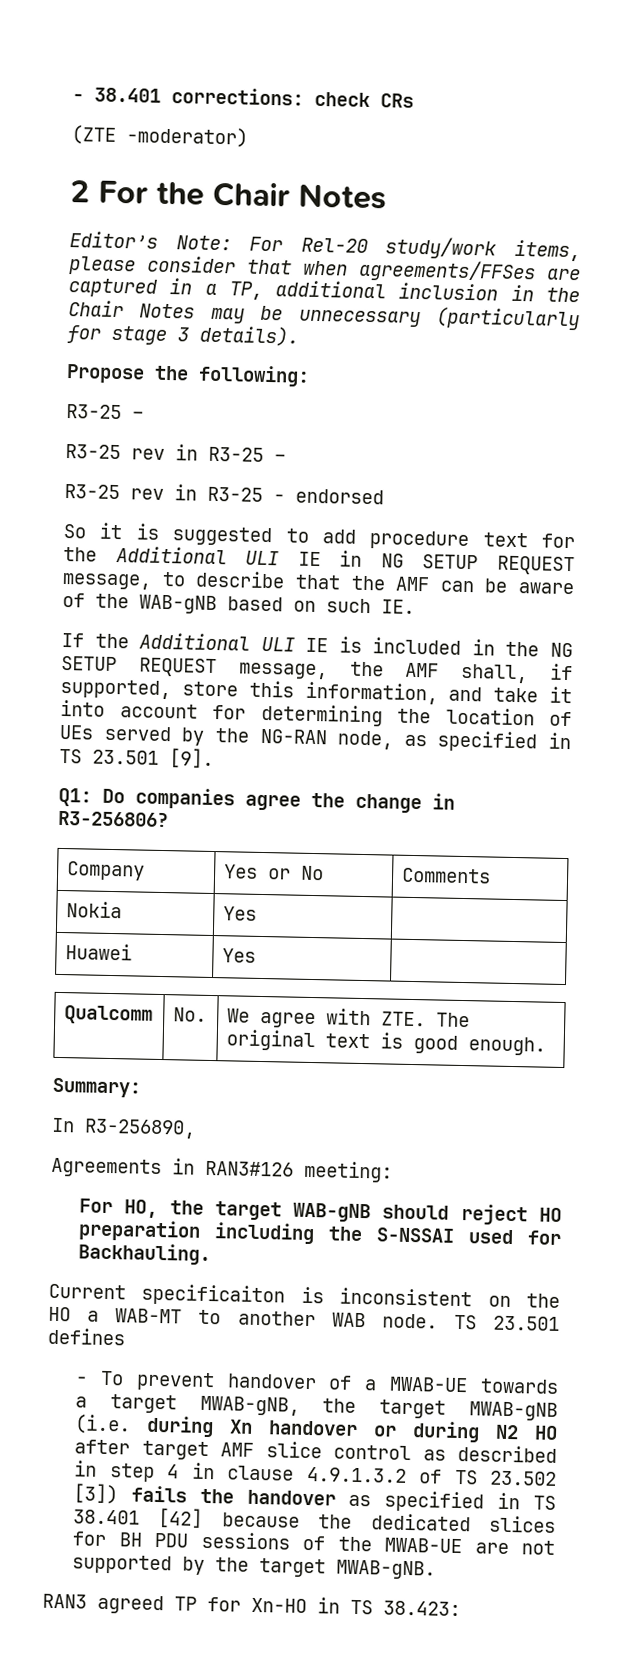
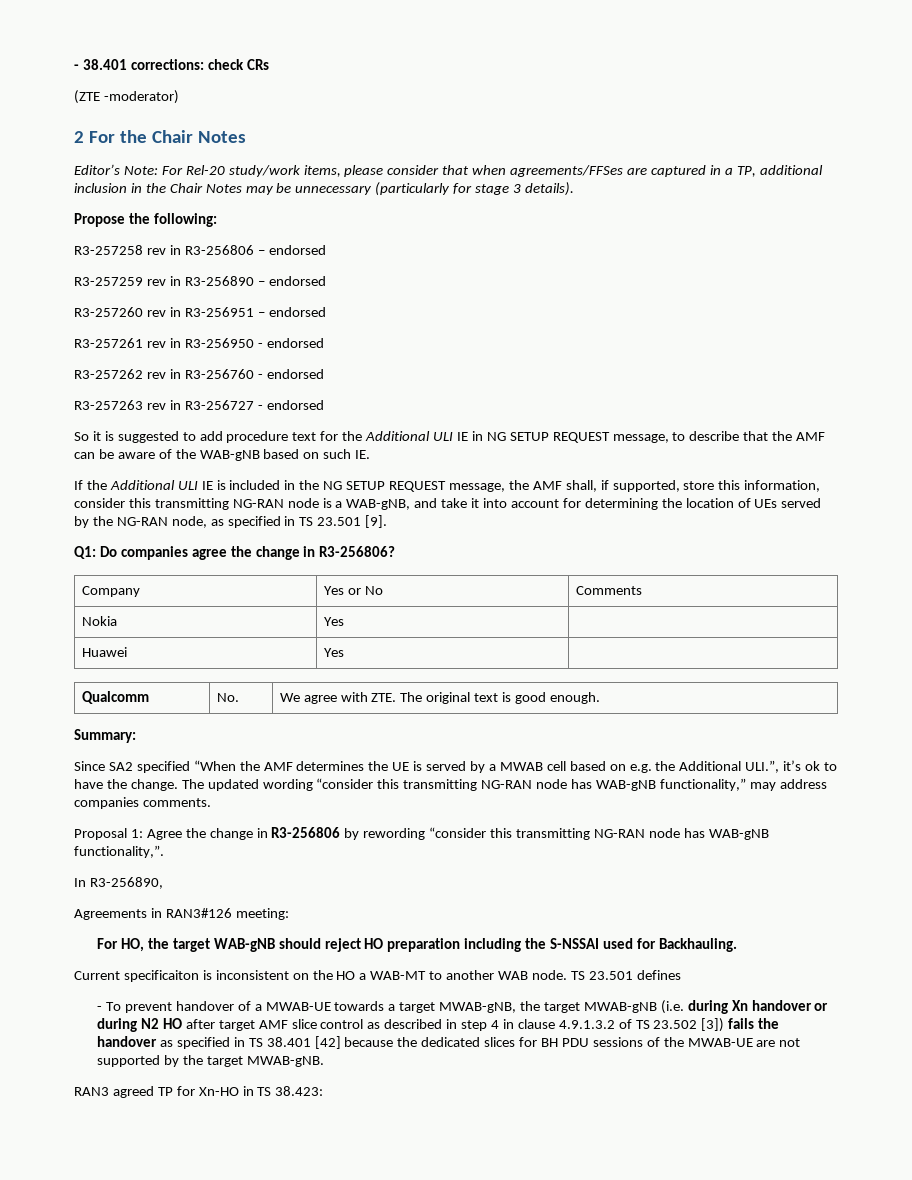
[66,403,144,420] [65,443,286,463] [64,483,263,502] R3-25 – // R3-25 rev in R3-25 – // R3-25 rev in R3-25 -> [74,245,326,255] [74,276,326,286] [74,307,326,317] [74,338,324,348] [74,369,324,379] [74,400,254,410] R3-257258 rev in R3-256806 – endorsed // R3-257259 rev in R3-256890 – endorsed // R3-257260 rev in R3-256951 – endorsed // R3-257261 rev in R3-256950 - endorsed // R3-257262 rev in R3-256760 - endorsed // R3-257263 rev in R3-256727
(438, 693) none -> [74,498,411,510] consider this transmitting NG-RAN node is a WAB-gNB,
(141, 1087) none -> [74,760,838,773] [74,778,827,791] [74,797,211,809] [74,827,769,840] [74,845,164,858] // Since SA2 specified “When the AMF determines the UE is served by a MWAB cell based on e.g. the Additional ULI.”, it’s ok to have the change. The updated wording “consider this transmitting NG-RAN node has WAB-gNB functionality,” may address companies comments. // Proposal 1: Agree the change in R3-256806 by rewording “consider this transmitting NG-RAN node has WAB-gNB functionality,”.

